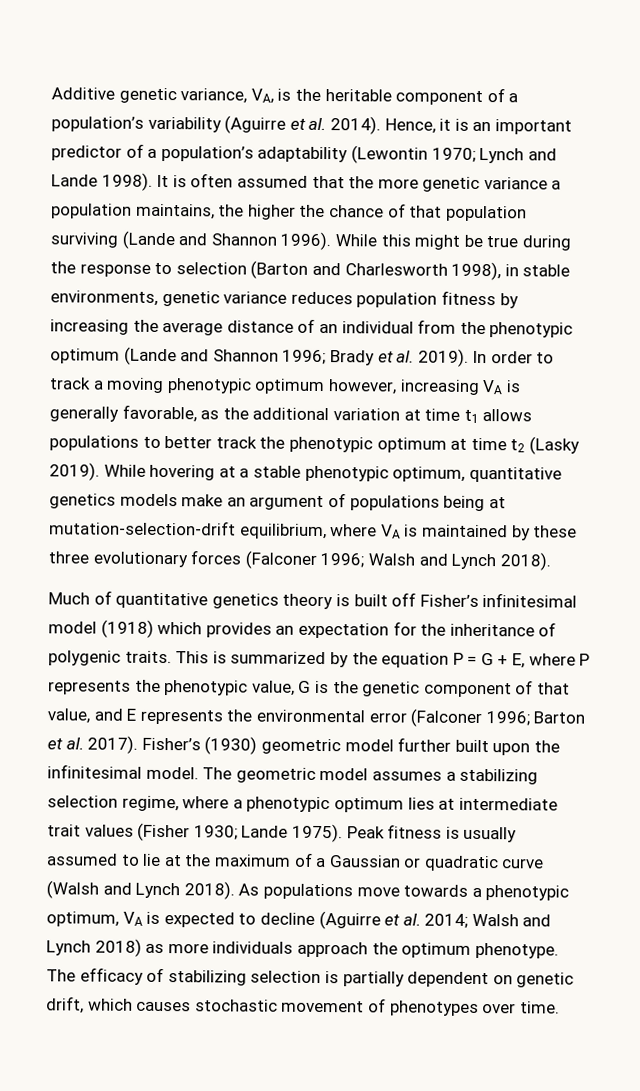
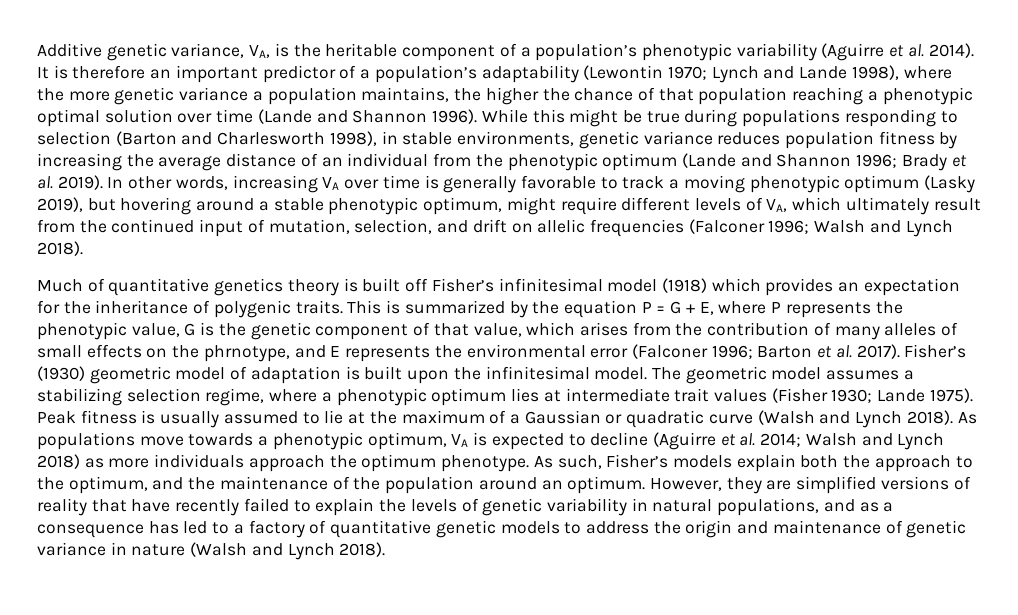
(144, 124) none -> [641,43,732,61] phenotypic
[384,118,469,134] Hence, it is -> [37,65,146,79] It is therefore
[101,172,345,191] 1998). It is often assumed that -> [851,65,952,80] 1998), where
[50,232,118,248] surviving -> [792,87,973,105] [37,109,254,127] reaching a phenotypic optimal solution over time
[50,261,151,277] the response -> [742,109,936,127] populations responding
[490,351,533,364] order -> [128,175,596,193] other words, increasing VA over time is generally favorable
[327,379,521,395] [49,404,533,423] [49,435,580,455] [49,462,562,483] [49,493,506,512] [49,520,578,541] [48,550,242,568] however, increasing VA is generally favorable, as the additional variation at time t1 allows populations to better track the phenotypic optimum at time t2 (Lasky 2019). While hovering at a stable phenotypic optimum, quantitative genetics models make an argument of populations being at mutation-selection-drift equilibrium, where VA is maintained by these three evolutionary forces -> [924,175,976,193] [37,197,981,215] [37,219,684,237] (Lasky 2019), but hovering around a stable phenotypic optimum, might require different levels of VA, which ultimately result from the continued input of mutation, selection, and drift on allelic frequencies
(90, 716) none -> [526,322,959,340] [37,344,290,362] which arises from the contribution of many alleles of small effects on the phrnotype,
[397,737,452,752] further -> [230,366,360,384] of adaptation is
[46,967,575,988] [46,996,560,1017] The efficacy of stabilizing selection is partially dependent on genetic drift, which causes stochastic movement of phenotypes over time. -> [533,454,973,472] [37,476,971,494] [37,498,894,516] [37,520,967,538] [37,542,386,560] As such, Fisher’s models explain both the approach to the optimum, and the maintenance of the population around an optimum. However, they are simplified versions of reality that have recently failed to explain the levels of genetic variability in natural populations, and as a consequence has led to a factory of quantitative genetic models to address the origin and maintenance of genetic variance in nature (Walsh and Lynch 2018).

